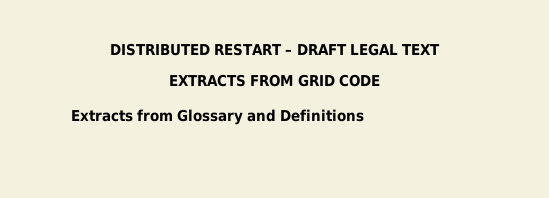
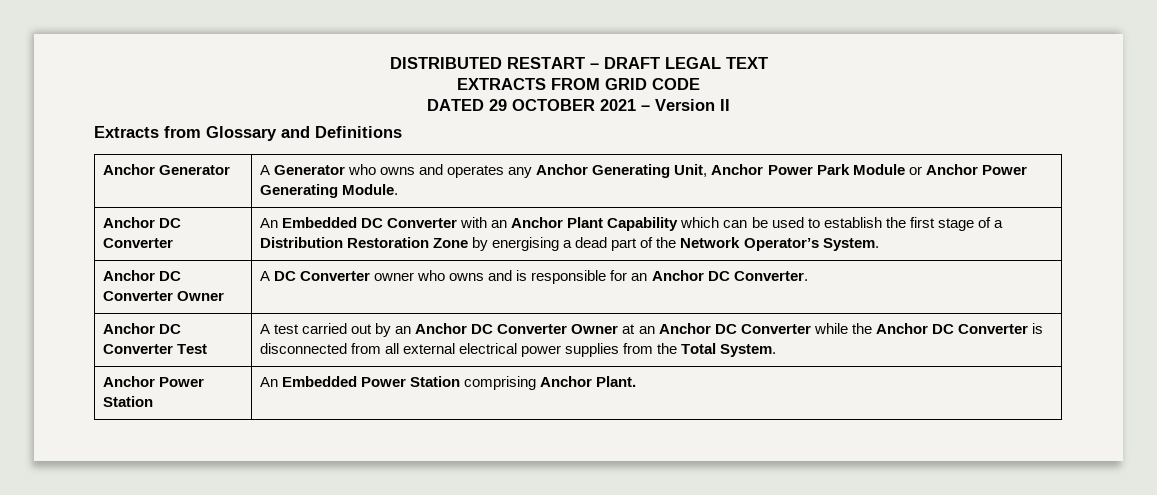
(380, 80) none -> [427,99,730,111] // DATED 29 OCTOBER 2021 – Version II
(365, 115) none -> [102,164,231,175] [259,164,1027,178] [259,184,399,198] [102,217,182,228] [102,238,173,248] [259,217,1003,231] [259,237,879,251] [102,270,182,281] [102,291,225,301] [259,270,808,284] [102,323,182,334] [102,344,208,354] [259,323,1043,337] [259,343,777,357] [102,376,205,387] [102,396,153,407] [259,376,637,390] // Anchor Generator | A Generator who owns and operates any Anchor Generating Unit, Anchor Power Park Module or Anchor Power Generating Module. // Anchor DC Converter | An Embedded DC Converter with an Anchor Plant Capability which can be used to establish the first stage of a Distribution Restoration Zone by energising a dead part of the Network Operator’s System. // Anchor DC Converter Owner | A DC Converter owner who owns and is responsible for an Anchor DC Converter. // Anchor DC Converter Test | A test carried out by an Anchor DC Converter Owner at an Anchor DC Converter while the Anchor DC Converter is disconnected from all external electrical power supplies from the Total System. // Anchor Power Station | An Embedded Power Station comprising Anchor Plant.

